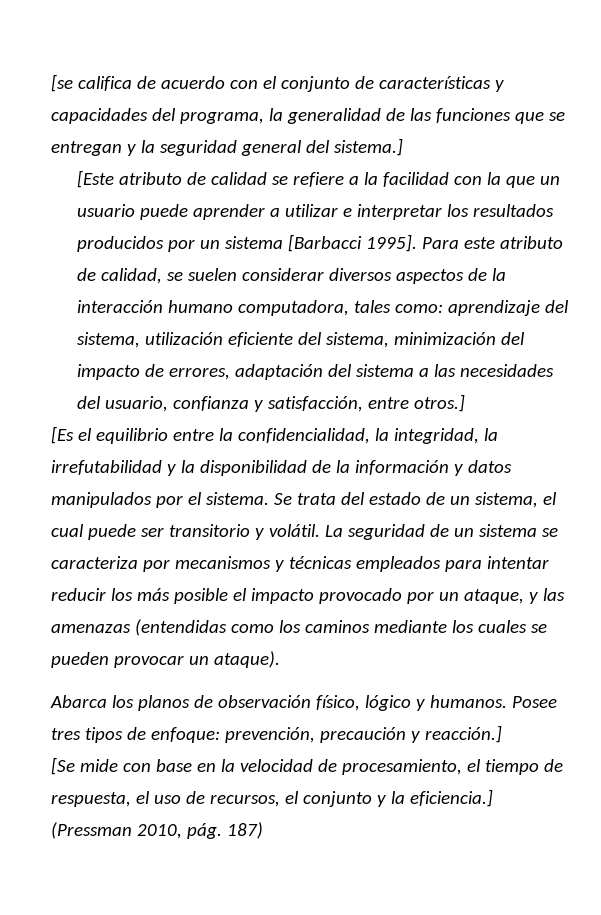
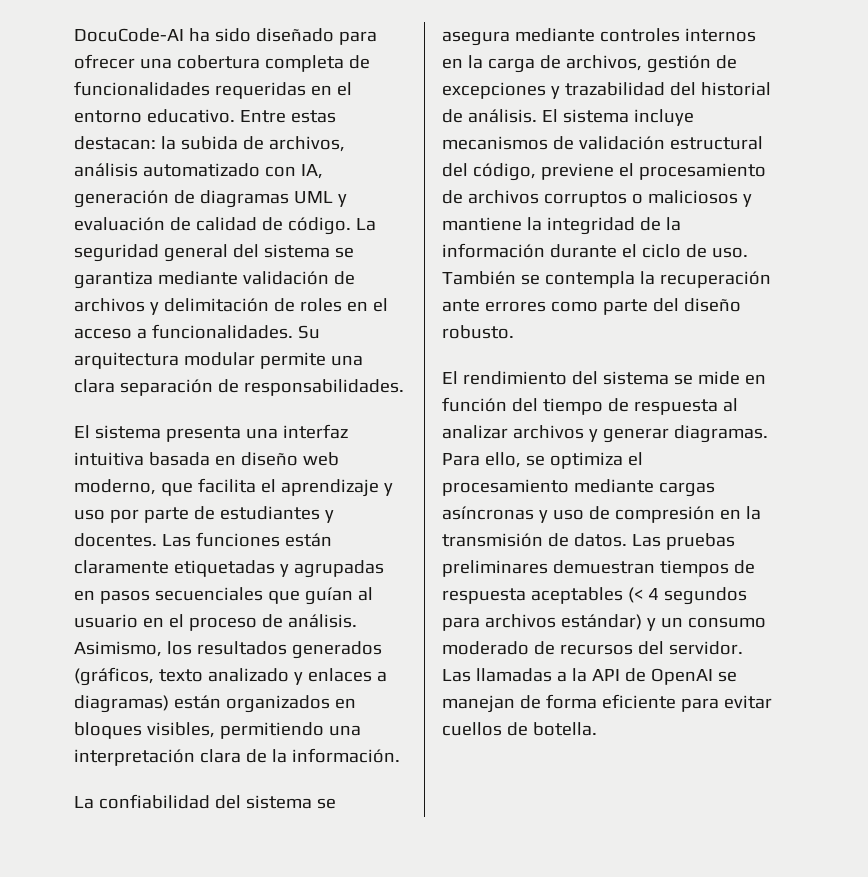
[50,74,504,92] [50,108,565,124] [50,138,403,156] [77,170,561,188] [77,204,555,220] [77,234,564,252] [77,268,507,284] [77,300,570,316] [77,332,526,348] [77,364,555,380] [77,394,466,412] [50,426,498,444] [50,460,512,476] [50,492,557,508] [50,524,558,540] [50,556,549,572] [50,588,565,604] [50,619,547,636] [50,651,280,668] [49,695,557,711] [50,725,502,743] [50,757,563,775] [50,789,493,807] [50,822,263,839] [se califica de acuerdo con el conjunto de características y capacidades del programa, la generalidad de las funciones que se entregan y la seguridad general del sistema.] // [Este atributo de calidad se refiere a la facilidad con la que un usuario puede aprender a utilizar e interpretar los resultados producidos por un sistema [Barbacci 1995]. Para este atributo de calidad, se suelen considerar diversos aspectos de la interacción humano computadora, tales como: aprendizaje del sistema, utilización eficiente del sistema, minimización del impacto de errores, adaptación del sistema a las necesidades del usuario, confianza y satisfacción, entre otros.] // [Es el equilibrio entre la confidencialidad, la integridad, la irrefutabilidad y la disponibilidad de la información y datos manipulados por el sistema. Se trata del estado de un sistema, el cual puede ser transitorio y volátil. La seguridad de un sistema se caracteriza por mecanismos y técnicas empleados para intentar reducir los más posible el impacto provocado por un ataque, y las amenazas (entendidas como los caminos mediante los cuales se pueden provocar un ataque). // Abarca los planos de observación físico, lógico y humanos. Posee tres tipos de enfoque: prevención, precaución y reacción.] // [Se mide con base en la velocidad de procesamiento, el tiempo de respuesta, el uso de recursos, el conjunto y la eficiencia.] (Pressman 2010, pág. 187) -> [74,28,377,45] [74,54,370,72] [74,81,352,99] [74,109,336,123] [74,136,345,152] [74,163,323,179] [74,190,347,208] [74,217,376,235] [74,244,354,262] [74,271,355,289] [74,298,388,315] [74,324,320,339] [74,352,363,369] [74,379,404,396] [74,424,348,442] [74,452,339,466] [74,478,393,497] [74,506,334,523] [74,532,332,547] [74,560,384,578] [74,587,373,605] [74,614,357,631] [74,641,382,659] [74,667,387,686] [74,695,356,713] [74,722,361,739] [74,748,400,766] [74,794,336,809] [442,28,756,46] [442,55,737,73] [442,82,771,99] [442,109,694,126] [442,136,763,150] [442,163,766,181] [442,190,752,207] [442,217,681,235] [442,243,748,258] [442,271,771,288] [442,298,741,315] [442,325,514,339] [442,371,766,385] [442,397,738,415] [442,425,768,443] [442,452,643,469] [442,479,715,497] [442,506,761,523] [442,533,735,550] [442,560,755,577] [442,587,747,605] [442,614,766,631] [442,641,743,655] [442,668,737,685] [442,694,772,713] [442,722,597,736] DocuCode-AI ha sido diseñado para ofrecer una cobertura completa de funcionalidades requeridas en el entorno educativo. Entre estas destacan: la subida de archivos, análisis automatizado con IA, generación de diagramas UML y evaluación de calidad de código. La seguridad general del sistema se garantiza mediante validación de archivos y delimitación de roles en el acceso a funcionalidades. Su arquitectura modular permite una clara separación de responsabilidades. // El sistema presenta una interfaz intuitiva basada en diseño web moderno, que facilita el aprendizaje y uso por parte de estudiantes y docentes. Las funciones están claramente etiquetadas y agrupadas en pasos secuenciales que guían al usuario en el proceso de análisis. Asimismo, los resultados generados (gráficos, texto analizado y enlaces a diagramas) están organizados en bloques visibles, permitiendo una interpretación clara de la información. // La confiabilidad del sistema se asegura mediante controles internos en la carga de archivos, gestión de excepciones y trazabilidad del historial de análisis. El sistema incluye mecanismos de validación estructural del código, previene el procesamiento de archivos corruptos o maliciosos y mantiene la integridad de la información durante el ciclo de uso. También se contempla la recuperación ante errores como parte del diseño robusto. // El rendimiento del sistema se mide en función del tiempo de respuesta al analizar archivos y generar diagramas. Para ello, se optimiza el procesamiento mediante cargas asíncronas y uso de compresión en la transmisión de datos. Las pruebas preliminares demuestran tiempos de respuesta aceptables (< 4 segundos para archivos estándar) y un consumo moderado de recursos del servidor. Las llamadas a la API de OpenAI se manejan de forma eficiente para evitar cuellos de botella.

